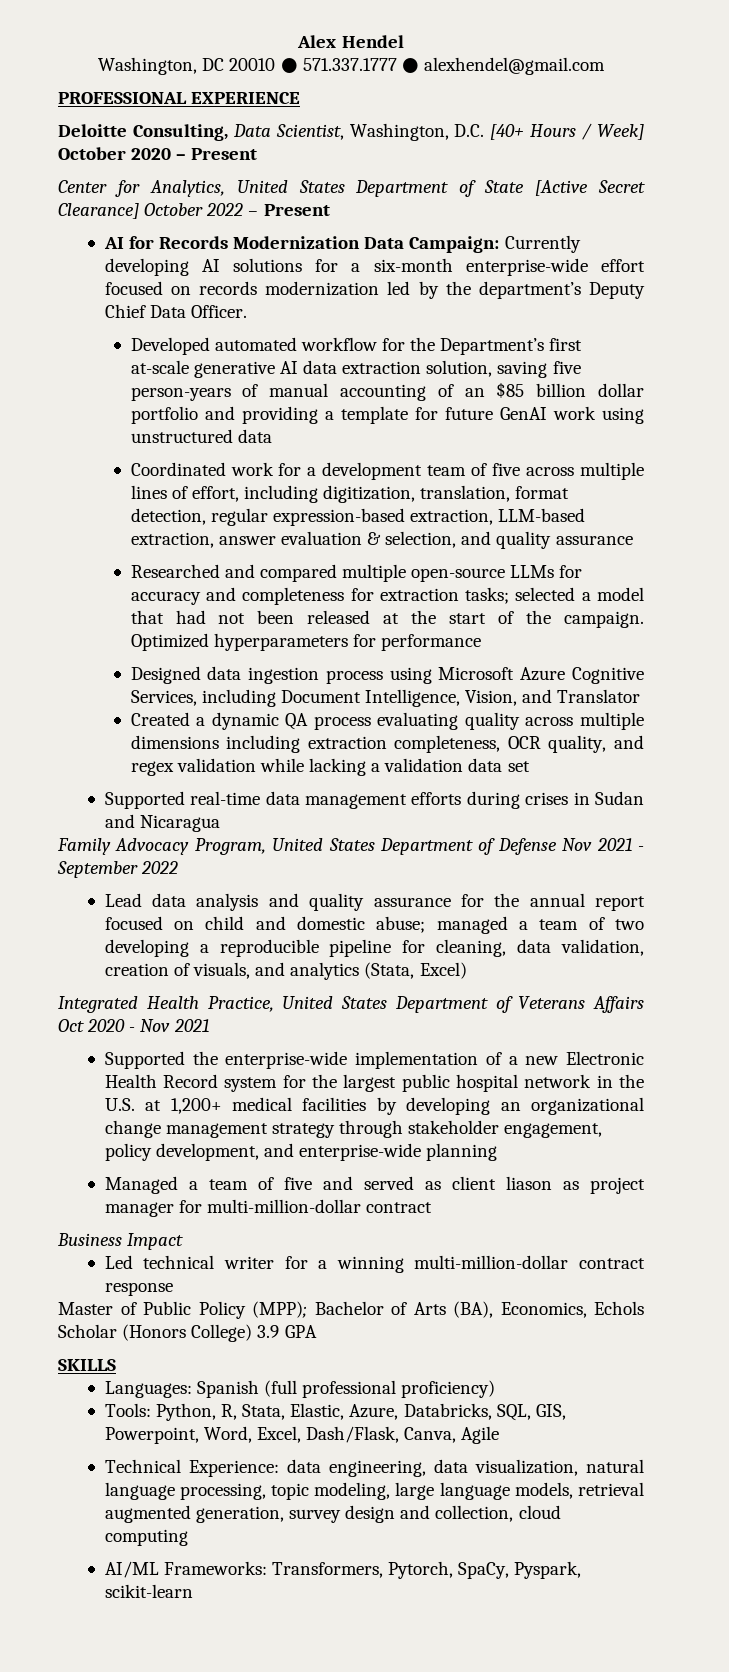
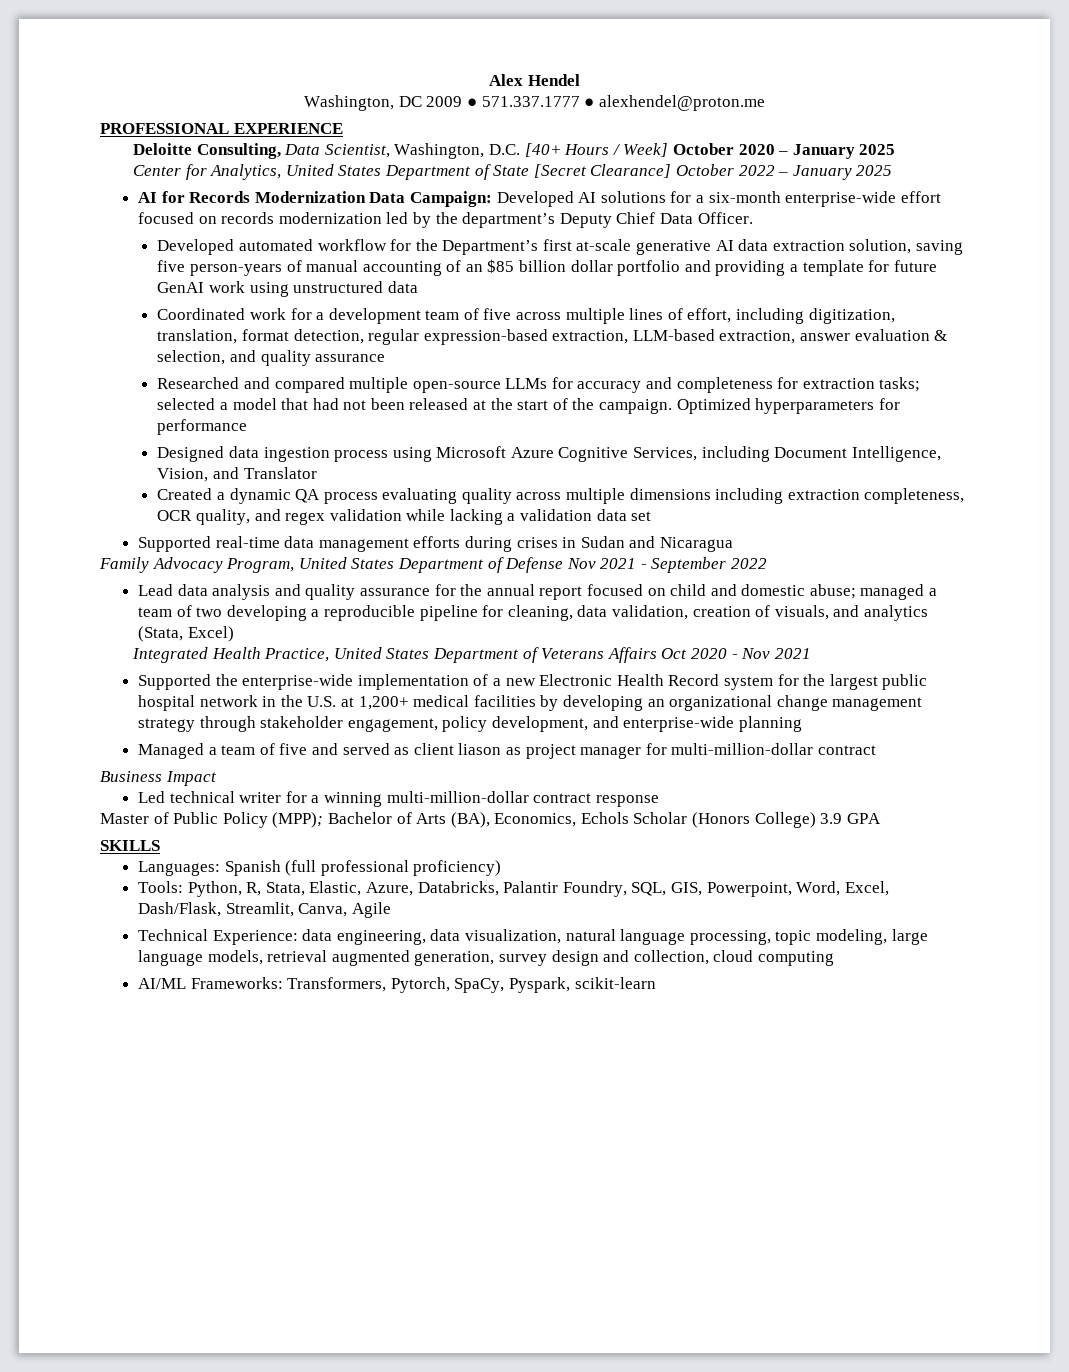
[229,58,276,71] 20010 -> [426,96,463,107] 2009
[423,57,605,75] alexhendel@gmail.com -> [598,95,765,111] alexhendel@proton.me
[191,148,258,160] Present -> [792,144,896,159] January 2025
[535,180,646,196] [Active Secret -> [533,164,587,178] [Secret
[263,204,330,216] Present -> [792,165,893,180] January 2025
[504,235,581,253] [104,258,189,276] Currently developing -> [496,191,574,207] Developed
(492, 1411) none -> [503,881,627,897] Palantir Foundry,
(400, 1434) none -> [225,902,294,917] Streamlit,

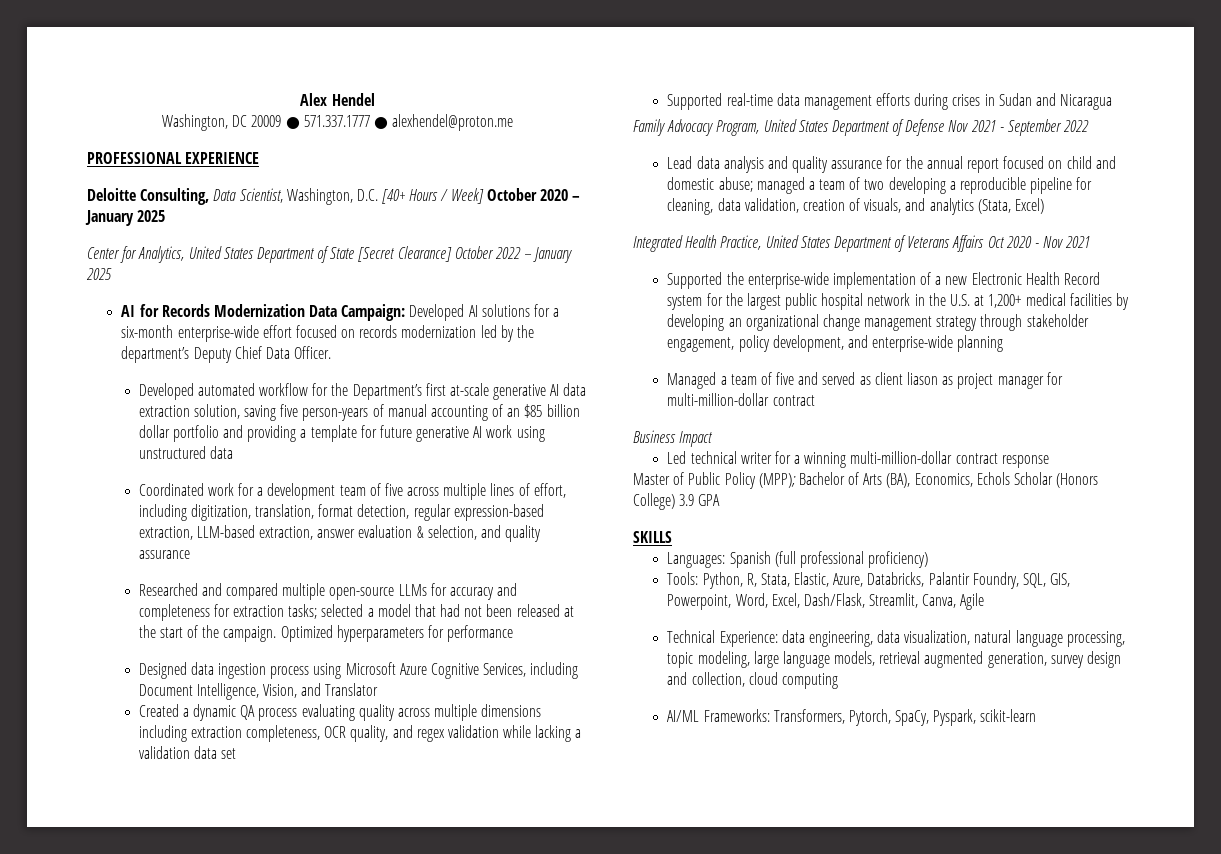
[426,96,463,107] 2009 -> [251,115,282,127] 20009
[157,282,205,293] GenAI -> [416,426,483,442] generative AI

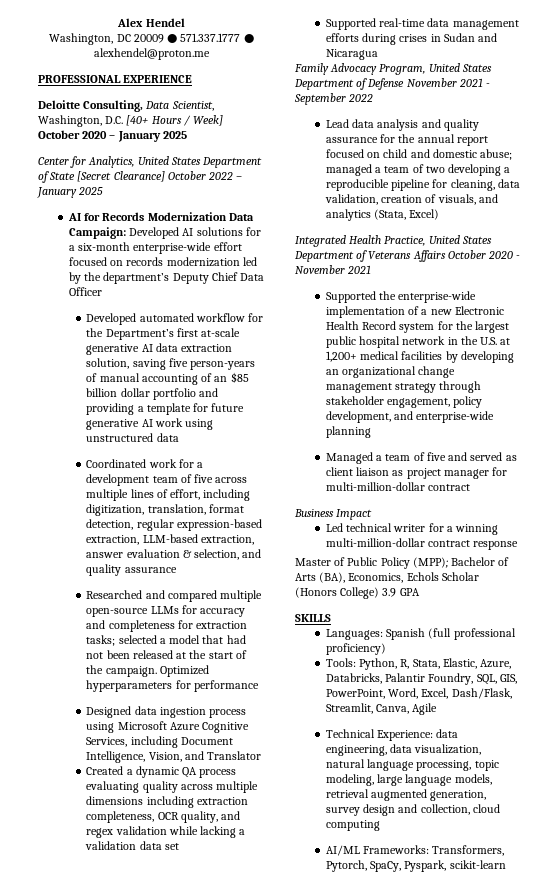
[294,346,332,359] Officer. -> [68,287,102,296] Officer
[948,120,969,132] Nov -> [406,78,457,87] November
[987,236,1064,248] Oct 2020 - Nov -> [447,250,521,259] [295,265,345,274] October 2020 - November
[906,372,938,385] liason -> [356,467,390,476] liaison
[667,594,732,610] Powerpoint, -> [325,689,385,699] PowerPoint,

